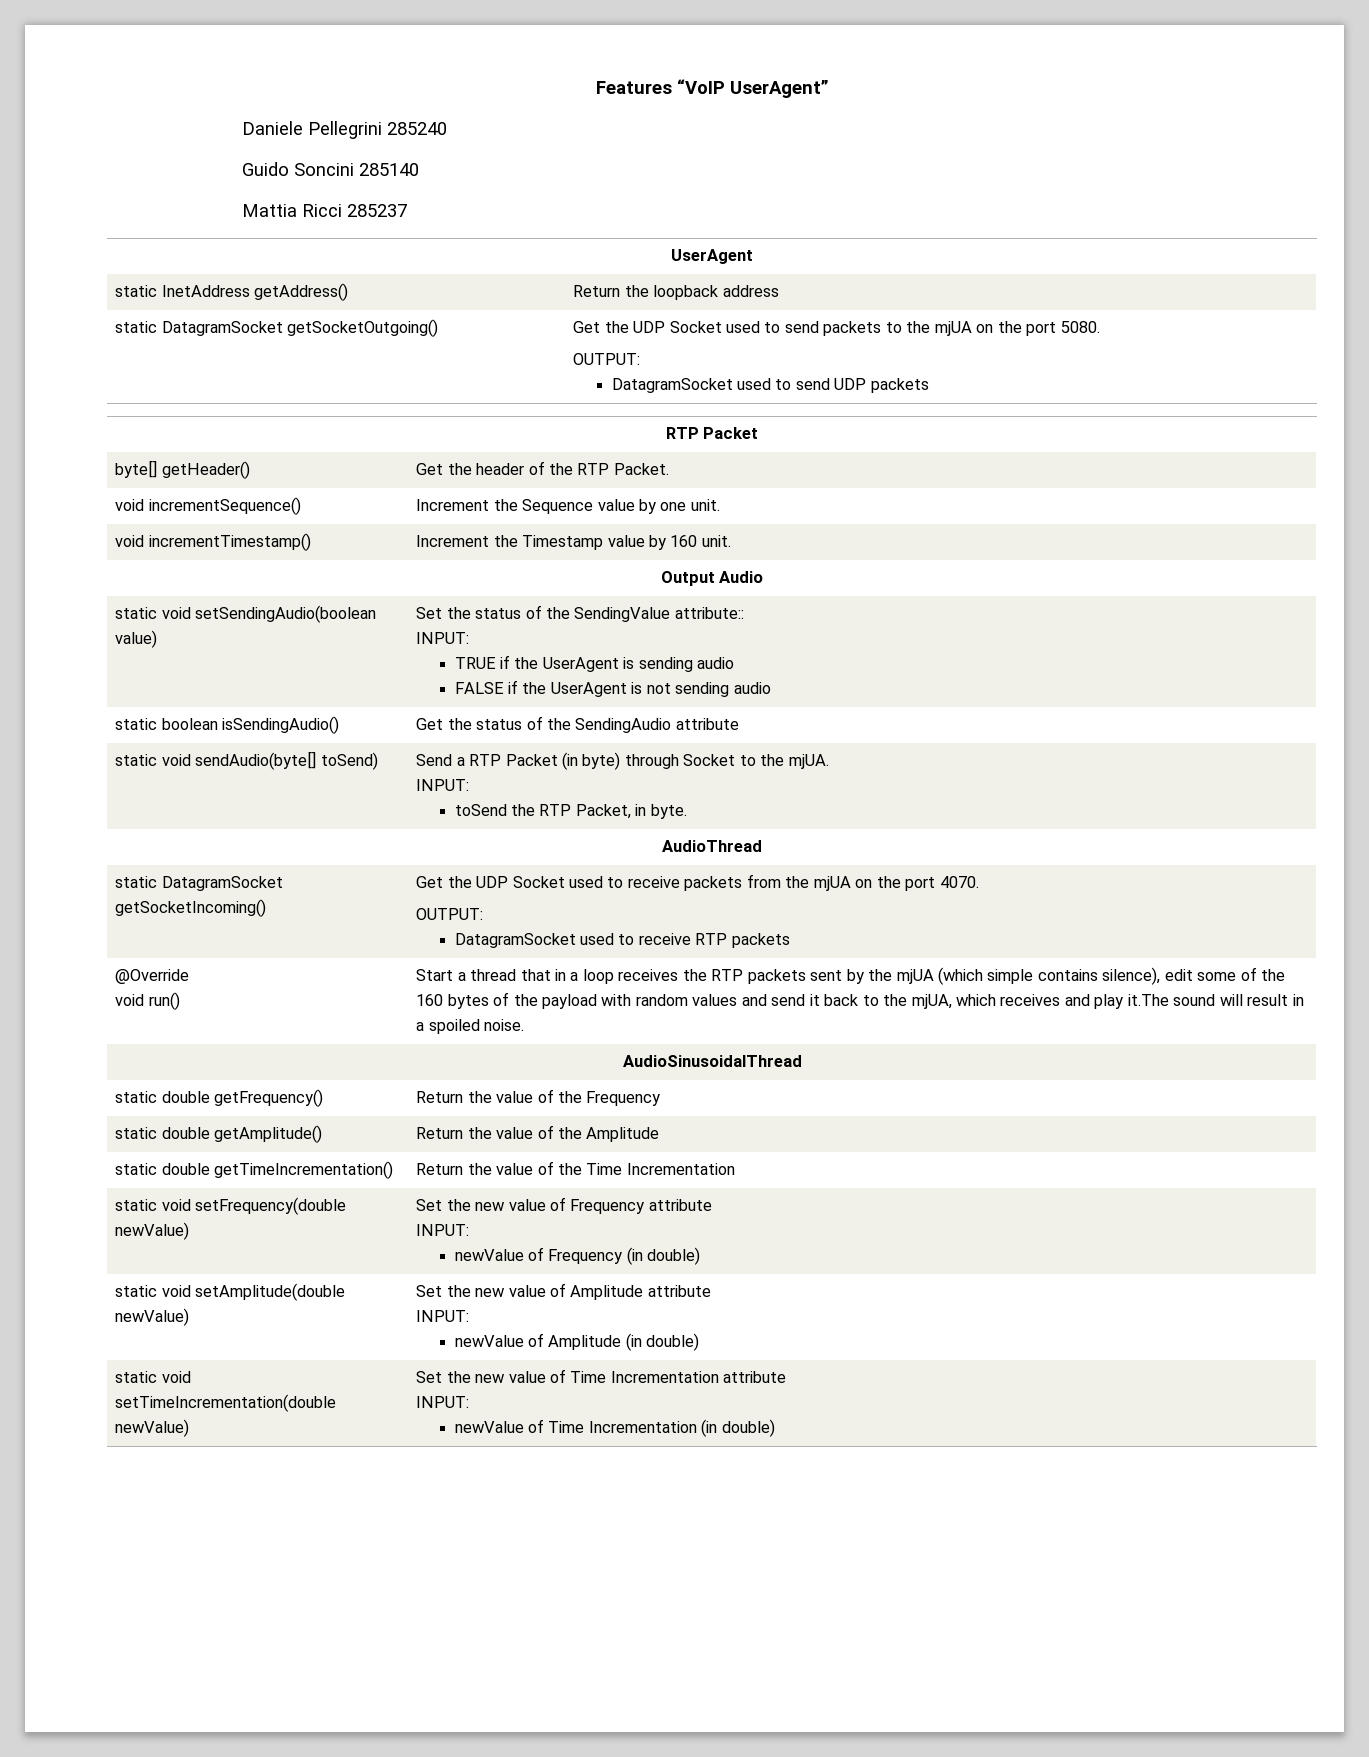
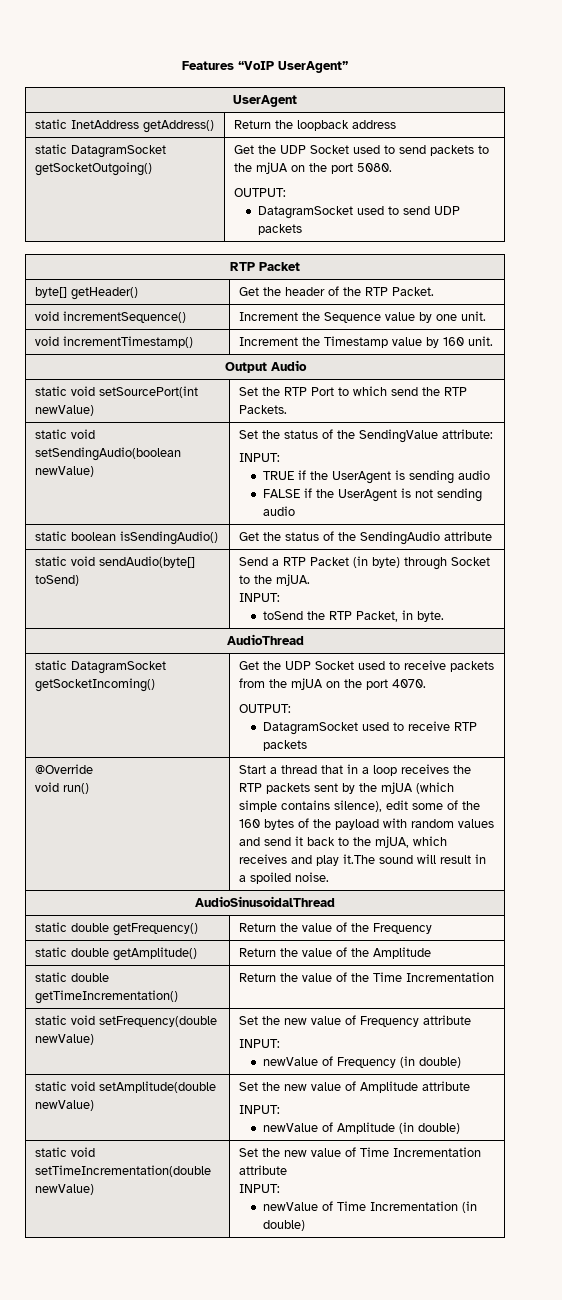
[241,121,447,139] [241,162,419,176] [241,204,407,217] // Daniele Pellegrini 285240 // Guido Soncini 285140 // Mattia Ricci 285237 -> (348, 67) none
(764, 577) none -> [34,386,198,398] [34,405,94,416] [238,386,467,396] [238,405,287,414] // static void setSourcePort(int newValue) | Set the RTP Port to which send the RTP Packets.
[115,630,158,648] value) -> [34,466,94,477] newValue)
[674,607,744,619] attribute:: -> [441,429,493,439] attribute:

